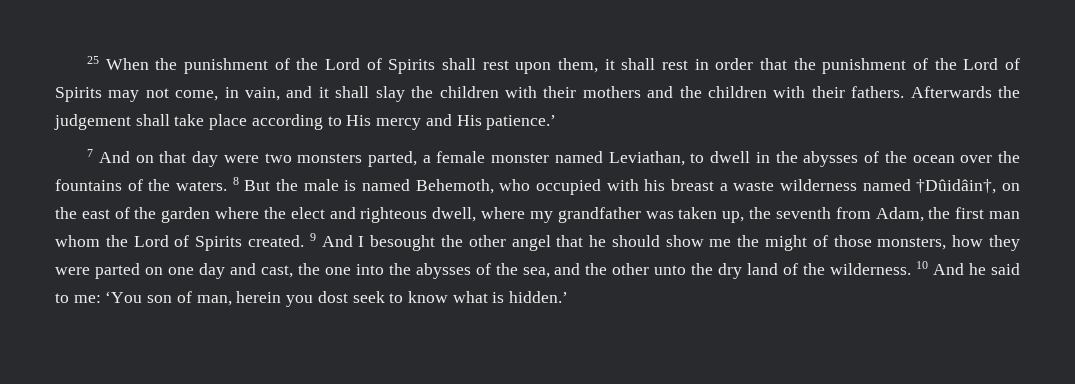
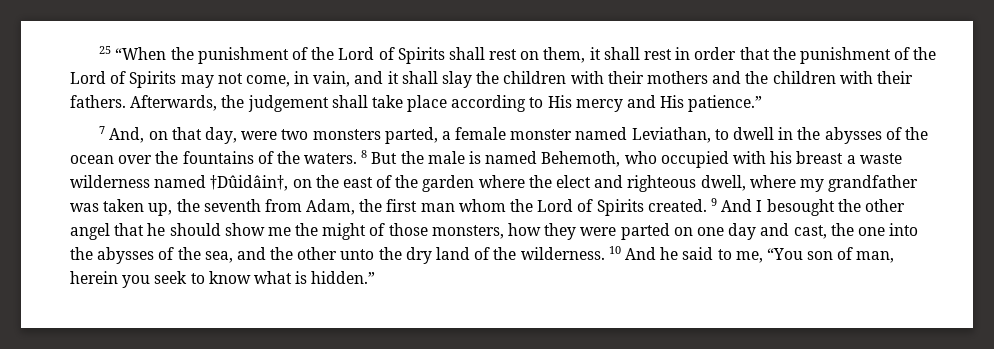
[105,58,149,70] When -> [115,47,167,60] “When
[515,62,552,74] upon -> [520,51,540,60] on
[910,86,992,98] Afterwards -> [130,95,218,111] Afterwards,
[486,115,557,130] patience.’ -> [688,95,763,112] patience.”
[98,151,130,163] And -> [109,127,145,143] And,
[192,151,219,167] day -> [204,127,237,144] day,
[73,291,143,303] me: ‘You -> [735,248,803,263] me, “You
[317,291,348,303] dost -> (151, 281) none
[509,291,569,303] hidden.’ -> [311,271,376,284] hidden.”

